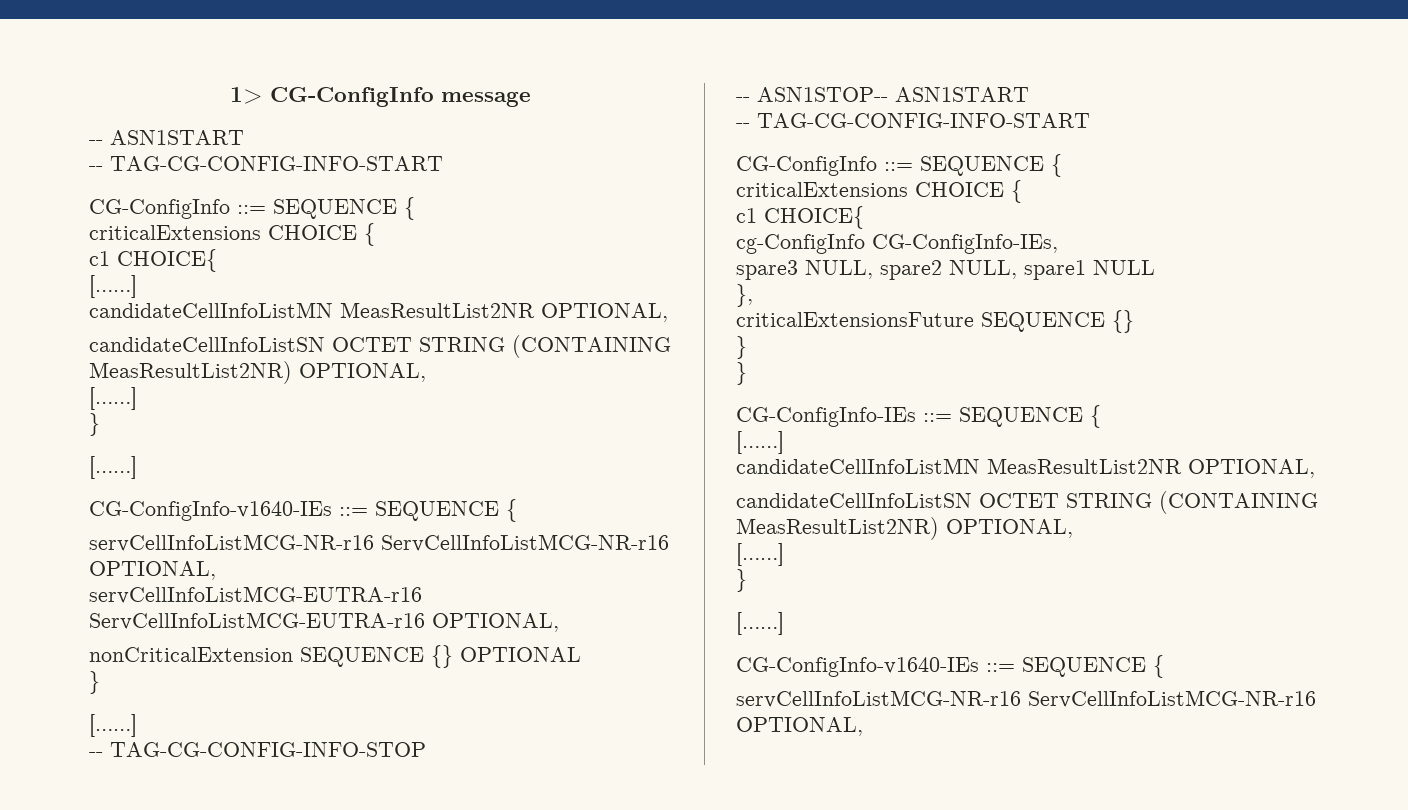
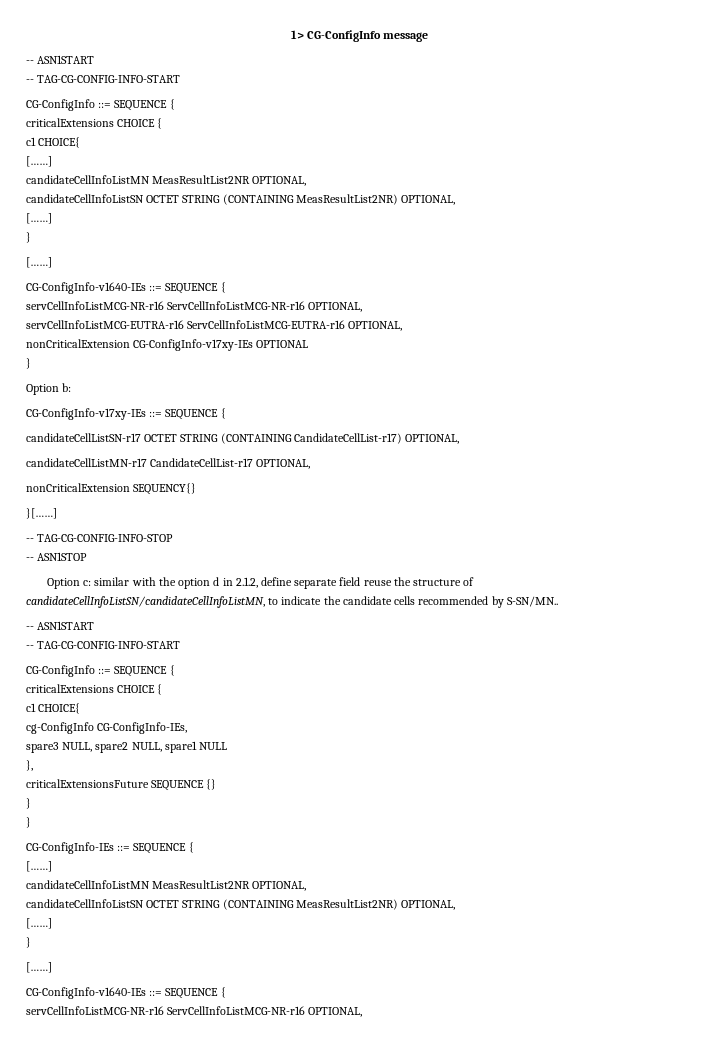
[300,645,453,668] SEQUENCE {} -> [133,339,254,351] CG-ConfigInfo-v17xy-IEs
[89,714,137,737] [89,742,426,757] [736,87,888,102] [……] // -- TAG-CG-CONFIG-INFO-STOP // -- ASN1STOP-- -> [26,383,72,395] [26,408,226,420] [26,433,460,444] [26,458,311,469] [26,483,197,495] [26,508,57,519] [26,534,174,542] [26,552,88,561] [46,577,475,589] [26,596,558,608] [26,626,34,630] Option b: // CG-ConfigInfo-v17xy-IEs ::= SEQUENCE { // candidateCellListSN-r17 OCTET STRING (CONTAINING CandidateCellList-r17) OPTIONAL, // candidateCellListMN-r17 CandidateCellList-r17 OPTIONAL, // nonCriticalExtension SEQUENCY{} // }[……] // -- TAG-CG-CONFIG-INFO-STOP // -- ASN1STOP // Option c: similar with the option d in 2.1.2, define separate field reuse the structure of candidateCellInfoListSN/candidateCellInfoListMN, to indicate the candidate cells recommended by S-SN/MN.. // --

